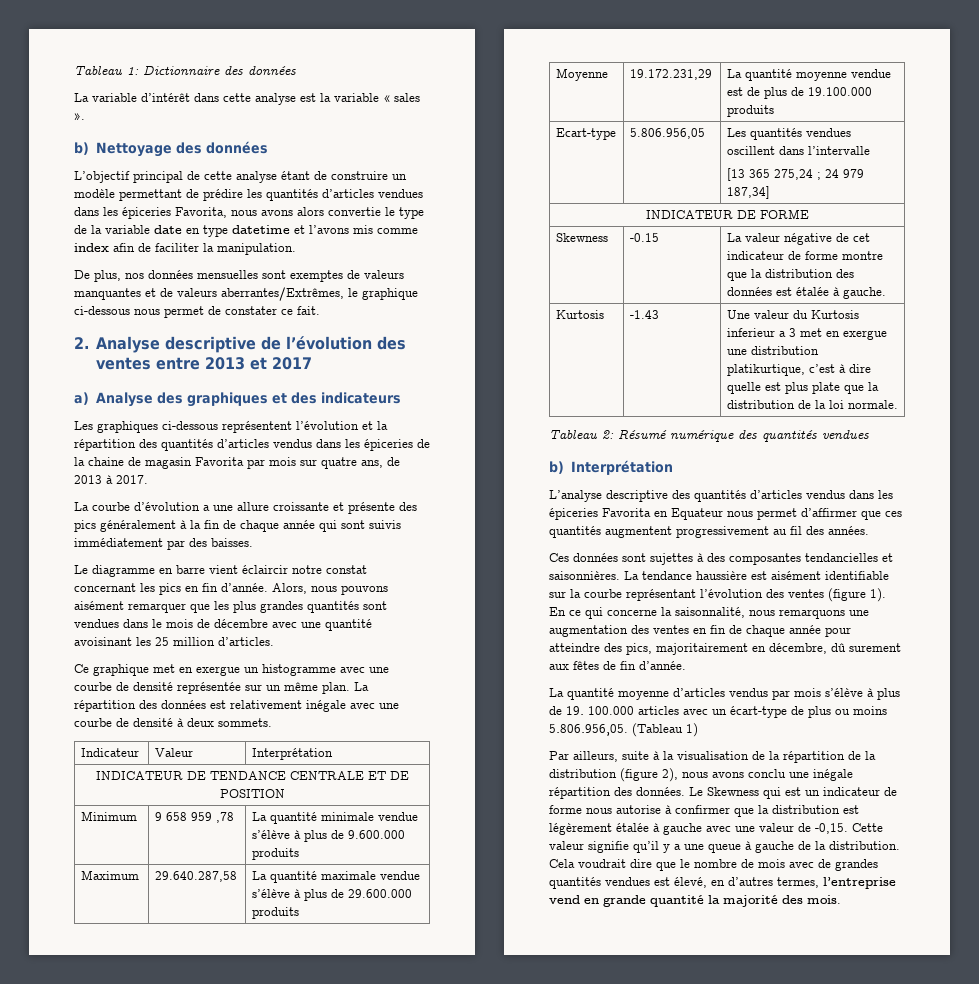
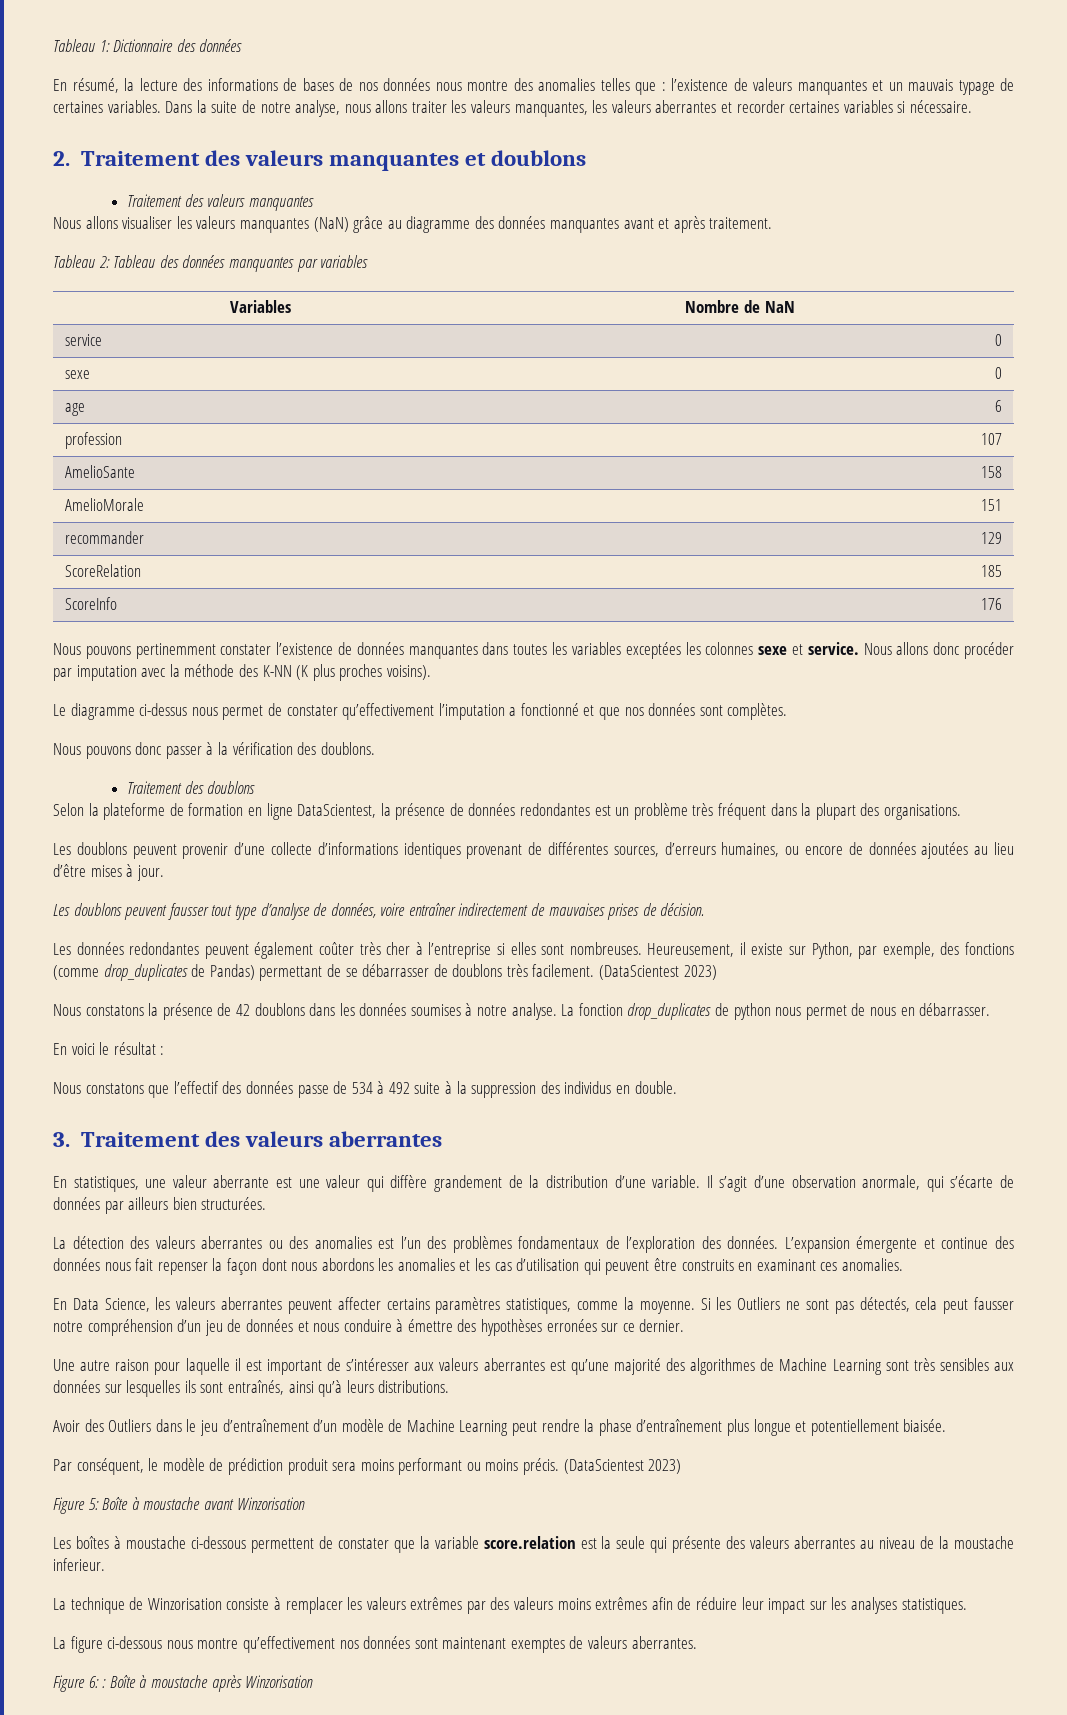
[74,93,420,105] [74,113,85,120] [74,141,268,157] [74,171,407,183] [74,189,423,201] [74,207,424,219] [74,225,418,237] [74,243,296,255] [74,270,404,282] [74,287,418,301] [74,306,320,318] [74,336,406,353] [95,357,312,370] [74,392,401,407] [74,421,388,433] [74,439,430,451] [74,457,400,469] [74,475,148,484] [74,502,417,514] [74,520,401,532] [74,538,253,550] [74,565,367,577] [74,583,388,595] [74,601,387,613] [74,619,372,631] [74,637,274,646] [74,664,389,676] [74,682,369,694] [74,700,399,712] [74,718,272,727] [80,748,139,757] [154,748,193,757] [251,748,333,760] [95,771,409,780] [219,789,285,798] [80,811,137,821] [154,812,234,823] [251,812,418,824] [251,830,405,842] [251,848,299,860] [80,870,139,880] [154,871,237,882] [251,871,420,883] [251,889,412,901] [251,907,299,919] [555,68,608,81] [629,69,712,80] [726,69,891,81] [726,87,872,99] [726,105,774,117] [555,128,616,140] [629,128,705,139] [726,128,851,140] [726,146,870,155] [726,168,864,181] [726,186,770,199] [645,209,809,219] [555,233,608,242] [629,233,659,242] [726,233,870,245] [726,251,883,260] [726,269,854,281] [726,287,886,299] [555,310,604,319] [629,310,659,319] [726,310,859,319] [726,328,887,340] [726,346,819,355] [726,364,871,376] [726,382,879,394] [726,400,898,409] [549,429,869,442] [549,460,673,475] [549,490,893,502] [549,508,902,520] [549,526,869,538] [549,553,893,565] [549,571,889,580] [549,588,886,602] [549,607,869,619] [549,625,851,637] [549,643,901,655] [549,661,686,670] [549,688,900,700] [549,706,887,718] [549,723,698,737] [549,751,876,763] [549,768,853,782] [549,787,897,799] [549,805,859,817] [549,823,883,835] [549,841,900,853] [549,859,878,871] [549,877,896,889] [549,895,841,907] La variable d’intérêt dans cette analyse est la variable « sales ». // b) Nettoyage des données // L’objectif principal de cette analyse étant de construire un modèle permettant de prédire les quantités d’articles vendues dans les épiceries Favorita, nous avons alors convertie le type de la variable date en type datetime et l’avons mis comme index afin de faciliter la manipulation. // De plus, nos données mensuelles sont exemptes de valeurs manquantes et de valeurs aberrantes/Extrêmes, le graphique ci-dessous nous permet de constater ce fait. // 2. Analyse descriptive de l’évolution des ventes entre 2013 et 2017 // a) Analyse des graphiques et des indicateurs // Les graphiques ci-dessous représentent l’évolution et la répartition des quantités d’articles vendus dans les épiceries de la chaine de magasin Favorita par mois sur quatre ans, de 2013 à 2017. // La courbe d’évolution a une allure croissante et présente des pics généralement à la fin de chaque année qui sont suivis immédiatement par des baisses. // Le diagramme en barre vient éclaircir notre constat concernant les pics en fin d’année. Alors, nous pouvons aisément remarquer que les plus grandes quantités sont vendues dans le mois de décembre avec une quantité avoisinant les 25 million d’articles. // Ce graphique met en exergue un histogramme avec une courbe de densité représentée sur un même plan. La répartition des données est relativement inégale avec une courbe de densité à deux sommets. // Indicateur | Valeur | Interprétation // INDICATEUR DE TENDANCE CENTRALE ET DE POSITION // Minimum | 9 658 959 ,78 | La quantité minimale vendue s’élève à plus de 9.600.000 produits // Maximum | 29.640.287,58 | La quantité maximale vendue s’élève à plus de 29.600.000 produits // Moyenne | 19.172.231,29 | La quantité moyenne vendue est de plus de 19.100.000 produits // Ecart-type | 5.806.956,05 | Les quantités vendues oscillent dans l’intervalle // [13 365 275,24 ; 24 979 187,34] // INDICATEUR DE FORME // Skewness | -0.15 | La valeur négative de cet indicateur de forme montre que la distribution des données est étalée à gauche. // Kurtosis | -1.43 | Une valeur du Kurtosis inferieur a 3 met en exergue une distribution platikurtique, c’est à dire quelle est plus plate que la distribution de la loi normale. // Tableau 2: Résumé numérique des quantités vendues // b) Interprétation // L’analyse descriptive des quantités d’articles vendus dans les épiceries Favorita en Equateur nous permet d’affirmer que ces quantités augmentent progressivement au fil des années. // Ces données sont sujettes à des composantes tendancielles et saisonnières. La tendance haussière est aisément identifiable sur la courbe représentant l’évolution des ventes (figure 1). En ce qui concerne la saisonnalité, nous remarquons une augmentation des ventes en fin de chaque année pour atteindre des pics, majoritairement en décembre, dû surement aux fêtes de fin d’année. // La quantité moyenne d’articles vendus par mois s’élève à plus de 19. 100.000 articles avec un écart-type de plus ou moins 5.806.956,05. (Tableau 1) // Par ailleurs, suite à la visualisation de la répartition de la distribution (figure 2), nous avons conclu une inégale répartition des données. Le Skewness qui est un indicateur de forme nous autorise à confirmer que la distribution est légèrement étalée à gauche avec une valeur de -0,15. Cette valeur signifie qu’il y a une queue à gauche de la distribution. Cela voudrait dire que le nombre de mois avec de grandes quantités vendues est élevé, en d’autres termes, l’entreprise vend en grande quantité la majorité des mois. -> [53,78,1014,95] [53,100,972,117] [53,150,587,171] [127,194,315,211] [53,216,773,233] [53,255,369,272] [229,300,291,313] [685,300,795,313] [64,334,102,346] [995,334,1003,346] [64,370,90,379] [995,367,1003,379] [64,403,85,416] [995,400,1003,412] [64,432,122,449] [981,433,1003,445] [64,465,135,478] [981,466,1003,478] [64,498,144,511] [981,499,1003,511] [64,531,144,544] [981,532,1003,544] [64,564,141,577] [981,565,1003,577] [64,597,117,610] [981,598,1003,610] [53,642,1015,659] [53,664,431,681] [53,703,788,720] [53,742,375,759] [127,781,256,794] [53,803,961,820] [53,842,1014,859] [53,864,164,881] [53,903,705,920] [53,942,1015,959] [53,964,717,981] [53,1003,991,1020] [53,1042,165,1055] [53,1081,677,1098] [53,1131,443,1147] [53,1175,1014,1192] [53,1197,267,1214] [53,1236,1014,1253] [53,1258,903,1275] [53,1297,1015,1314] [53,1319,685,1336] [53,1358,1014,1375] [53,1380,450,1397] [53,1419,947,1436] [53,1458,682,1475] [53,1497,305,1514] [53,1536,1015,1553] [53,1558,105,1571] [53,1597,967,1614] [53,1636,697,1653] [53,1675,314,1692] En résumé, la lecture des informations de bases de nos données nous montre des anomalies telles que : l’existence de valeurs manquantes et un mauvais typage de certaines variables. Dans la suite de notre analyse, nous allons traiter les valeurs manquantes, les valeurs aberrantes et recorder certaines variables si nécessaire. // 2. Traitement des valeurs manquantes et doublons // Traitement des valeurs manquantes // Nous allons visualiser les valeurs manquantes (NaN) grâce au diagramme des données manquantes avant et après traitement. // Tableau 2: Tableau des données manquantes par variables // Variables | Nombre de NaN // service | 0 // sexe | 0 // age | 6 // profession | 107 // AmelioSante | 158 // AmelioMorale | 151 // recommander | 129 // ScoreRelation | 185 // ScoreInfo | 176 // Nous pouvons pertinemment constater l’existence de données manquantes dans toutes les variables exceptées les colonnes sexe et service. Nous allons donc procéder par imputation avec la méthode des K-NN (K plus proches voisins). // Le diagramme ci-dessus nous permet de constater qu’effectivement l’imputation a fonctionné et que nos données sont complètes. // Nous pouvons donc passer à la vérification des doublons. // Traitement des doublons // Selon la plateforme de formation en ligne DataScientest, la présence de données redondantes est un problème très fréquent dans la plupart des organisations. // Les doublons peuvent provenir d’une collecte d’informations identiques provenant de différentes sources, d’erreurs humaines, ou encore de données ajoutées au lieu d’être mises à jour. // Les doublons peuvent fausser tout type d’analyse de données, voire entraîner indirectement de mauvaises prises de décision. // Les données redondantes peuvent également coûter très cher à l’entreprise si elles sont nombreuses. Heureusement, il existe sur Python, par exemple, des fonctions (comme drop_duplicates de Pandas) permettant de se débarrasser de doublons très facilement. (DataScientest 2023) // Nous constatons la présence de 42 doublons dans les données soumises à notre analyse. La fonction drop_duplicates de python nous permet de nous en débarrasser. // En voici le résultat : // Nous constatons que l’effectif des données passe de 534 à 492 suite à la suppression des individus en double. // 3. Traitement des valeurs aberrantes // En statistiques, une valeur aberrante est une valeur qui diffère grandement de la distribution d’une variable. Il s’agit d’une observation anormale, qui s’écarte de données par ailleurs bien structurées. // La détection des valeurs aberrantes ou des anomalies est l’un des problèmes fondamentaux de l’exploration des données. L’expansion émergente et continue des données nous fait repenser la façon dont nous abordons les anomalies et les cas d’utilisation qui peuvent être construits en examinant ces anomalies. // En Data Science, les valeurs aberrantes peuvent affecter certains paramètres statistiques, comme la moyenne. Si les Outliers ne sont pas détectés, cela peut fausser notre compréhension d’un jeu de données et nous conduire à émettre des hypothèses erronées sur ce dernier. // Une autre raison pour laquelle il est important de s’intéresser aux valeurs aberrantes est qu’une majorité des algorithmes de Machine Learning sont très sensibles aux données sur lesquelles ils sont entraînés, ainsi qu’à leurs distributions. // Avoir des Outliers dans le jeu d’entraînement d’un modèle de Machine Learning peut rendre la phase d’entraînement plus longue et potentiellement biaisée. // Par conséquent, le modèle de prédiction produit sera moins performant ou moins précis. (DataScientest 2023) // Figure 5: Boîte à moustache avant Winzorisation // Les boîtes à moustache ci-dessous permettent de constater que la variable score.relation est la seule qui présente des valeurs aberrantes au niveau de la moustache inferieur. // La technique de Winzorisation consiste à remplacer les valeurs extrêmes par des valeurs moins extrêmes afin de réduire leur impact sur les analyses statistiques. // La figure ci-dessous nous montre qu’effectivement nos données sont maintenant exemptes de valeurs aberrantes. // Figure 6: : Boîte à moustache après Winzorisation

